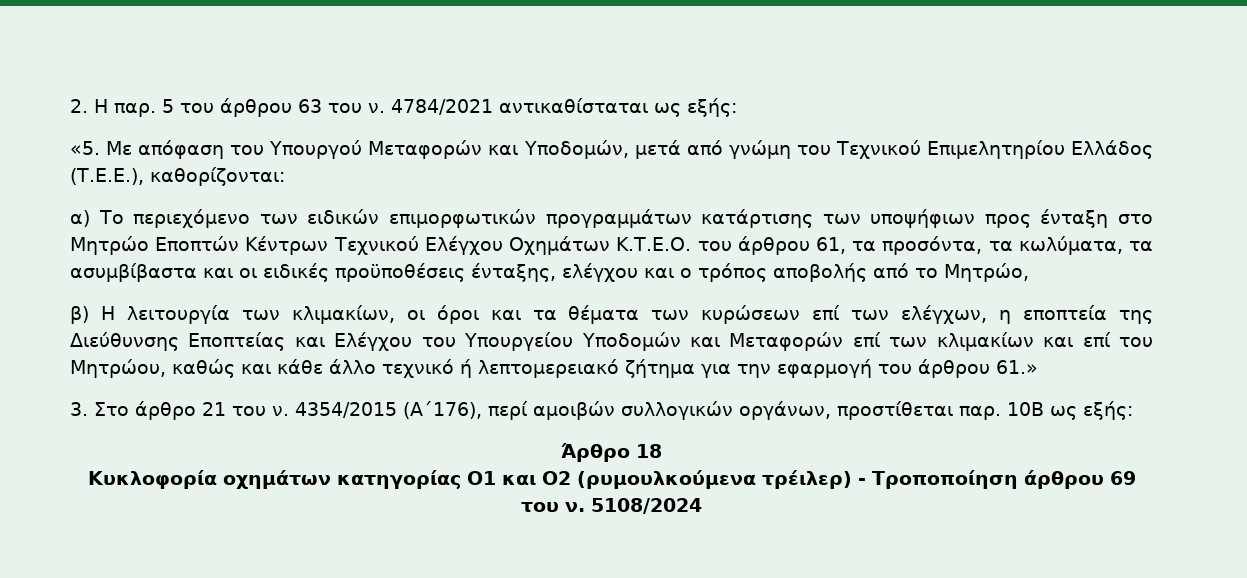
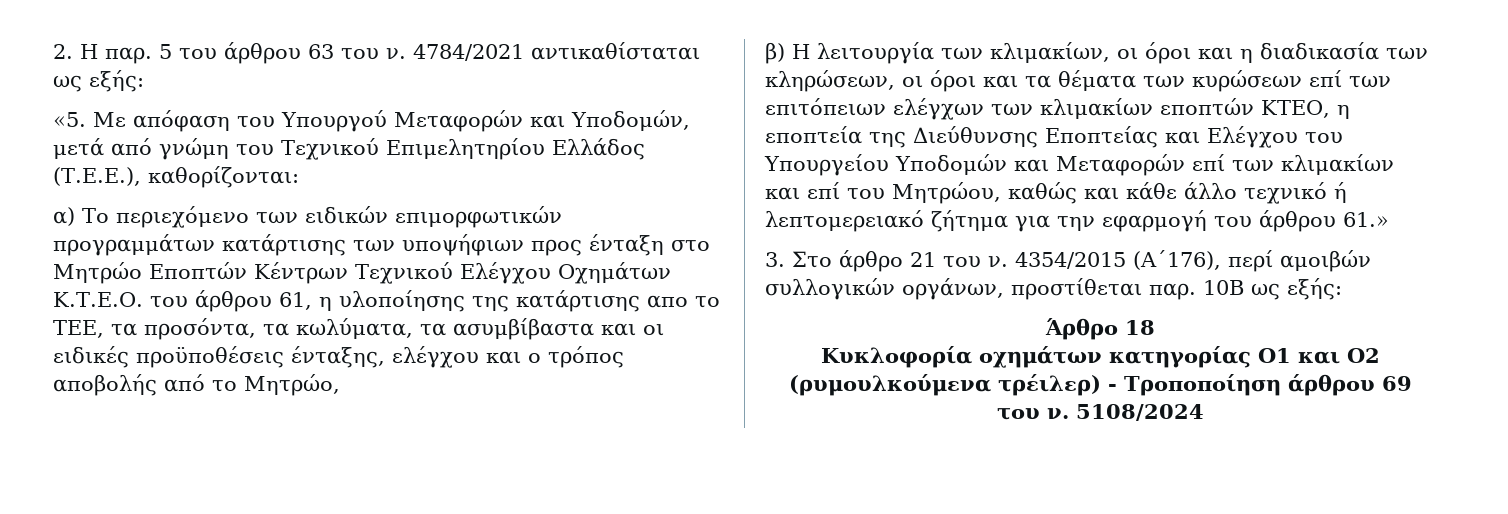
(846, 245) none -> [319,290,720,312] [53,320,104,338] η υλοποίησης της κατάρτισης απο το ΤΕΕ,
(521, 315) none -> [1240,42,1428,63] [765,70,1018,92] η διαδικασία των κληρώσεων, οι όροι και
[901,305,988,324] ελέγχων, -> [765,98,1330,120] επιτόπειων ελέγχων των κλιμακίων εποπτών ΚΤΕΟ,

